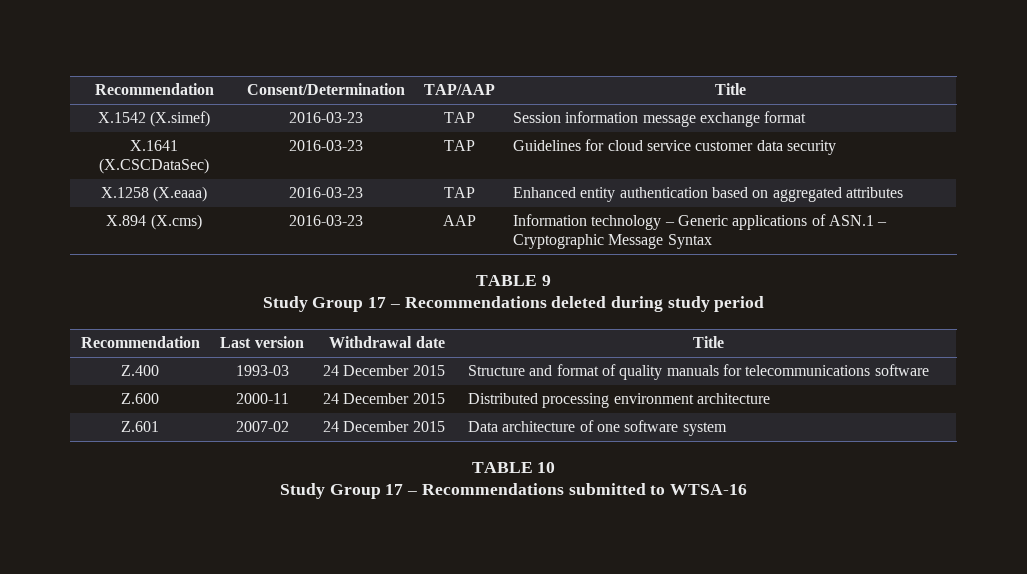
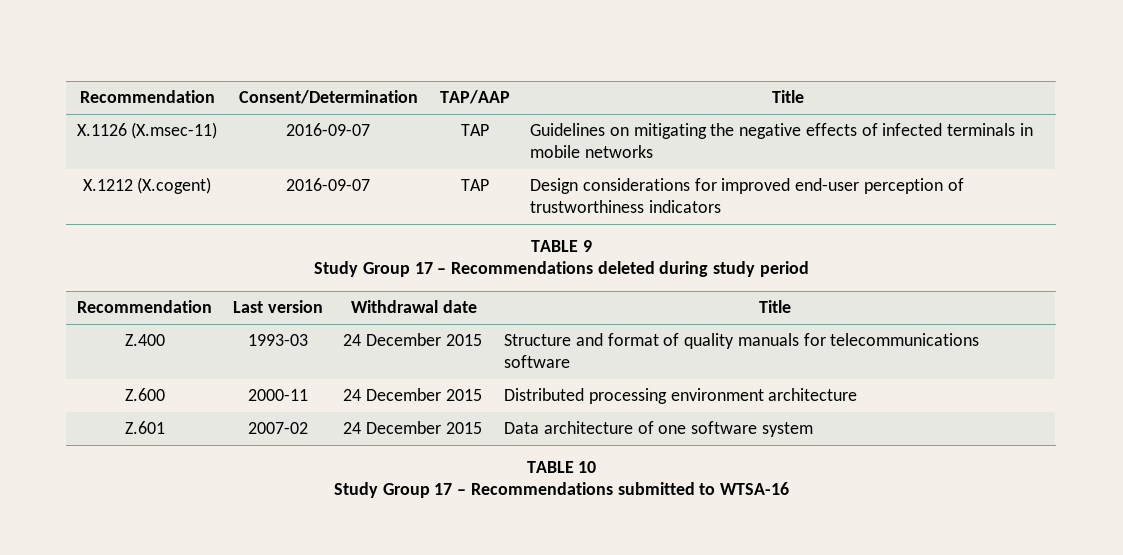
[97,111,211,127] [289,112,363,123] [444,112,475,123] [512,111,807,127] [130,140,178,151] [99,158,209,174] [289,140,363,151] [444,140,475,151] [512,139,836,155] [100,186,208,202] [289,187,363,198] [444,187,475,198] [512,187,903,202] [106,214,202,230] [289,215,363,226] [443,215,476,226] [512,214,888,230] [512,234,712,249] X.1542 (X.simef) | 2016-03-23 | TAP | Session information message exchange format // X.1641 (X.CSCDataSec) | 2016-03-23 | TAP | Guidelines for cloud service customer data security // X.1258 (X.eaaa) | 2016-03-23 | TAP | Enhanced entity authentication based on aggregated attributes // X.894 (X.cms) | 2016-03-23 | AAP | Information technology – Generic applications of ASN.1 – Cryptographic Message Syntax -> [76,122,218,139] [286,123,370,136] [460,124,489,136] [530,123,1033,139] [530,145,654,158] [82,177,212,194] [286,178,370,191] [460,179,489,191] [530,178,964,194] [530,200,722,213] X.1126 (X.msec-11) | 2016-09-07 | TAP | Guidelines on mitigating the negative effects of infected terminals in mobile networks // X.1212 (X.cogent) | 2016-09-07 | TAP | Design considerations for improved end-user perception of trustworthiness indicators

